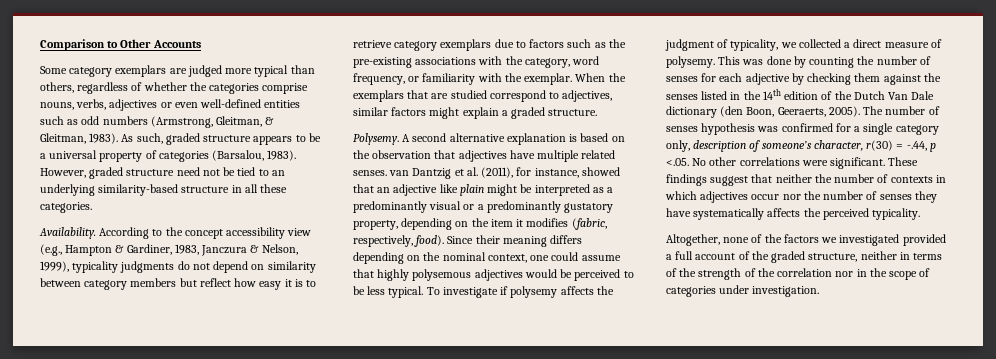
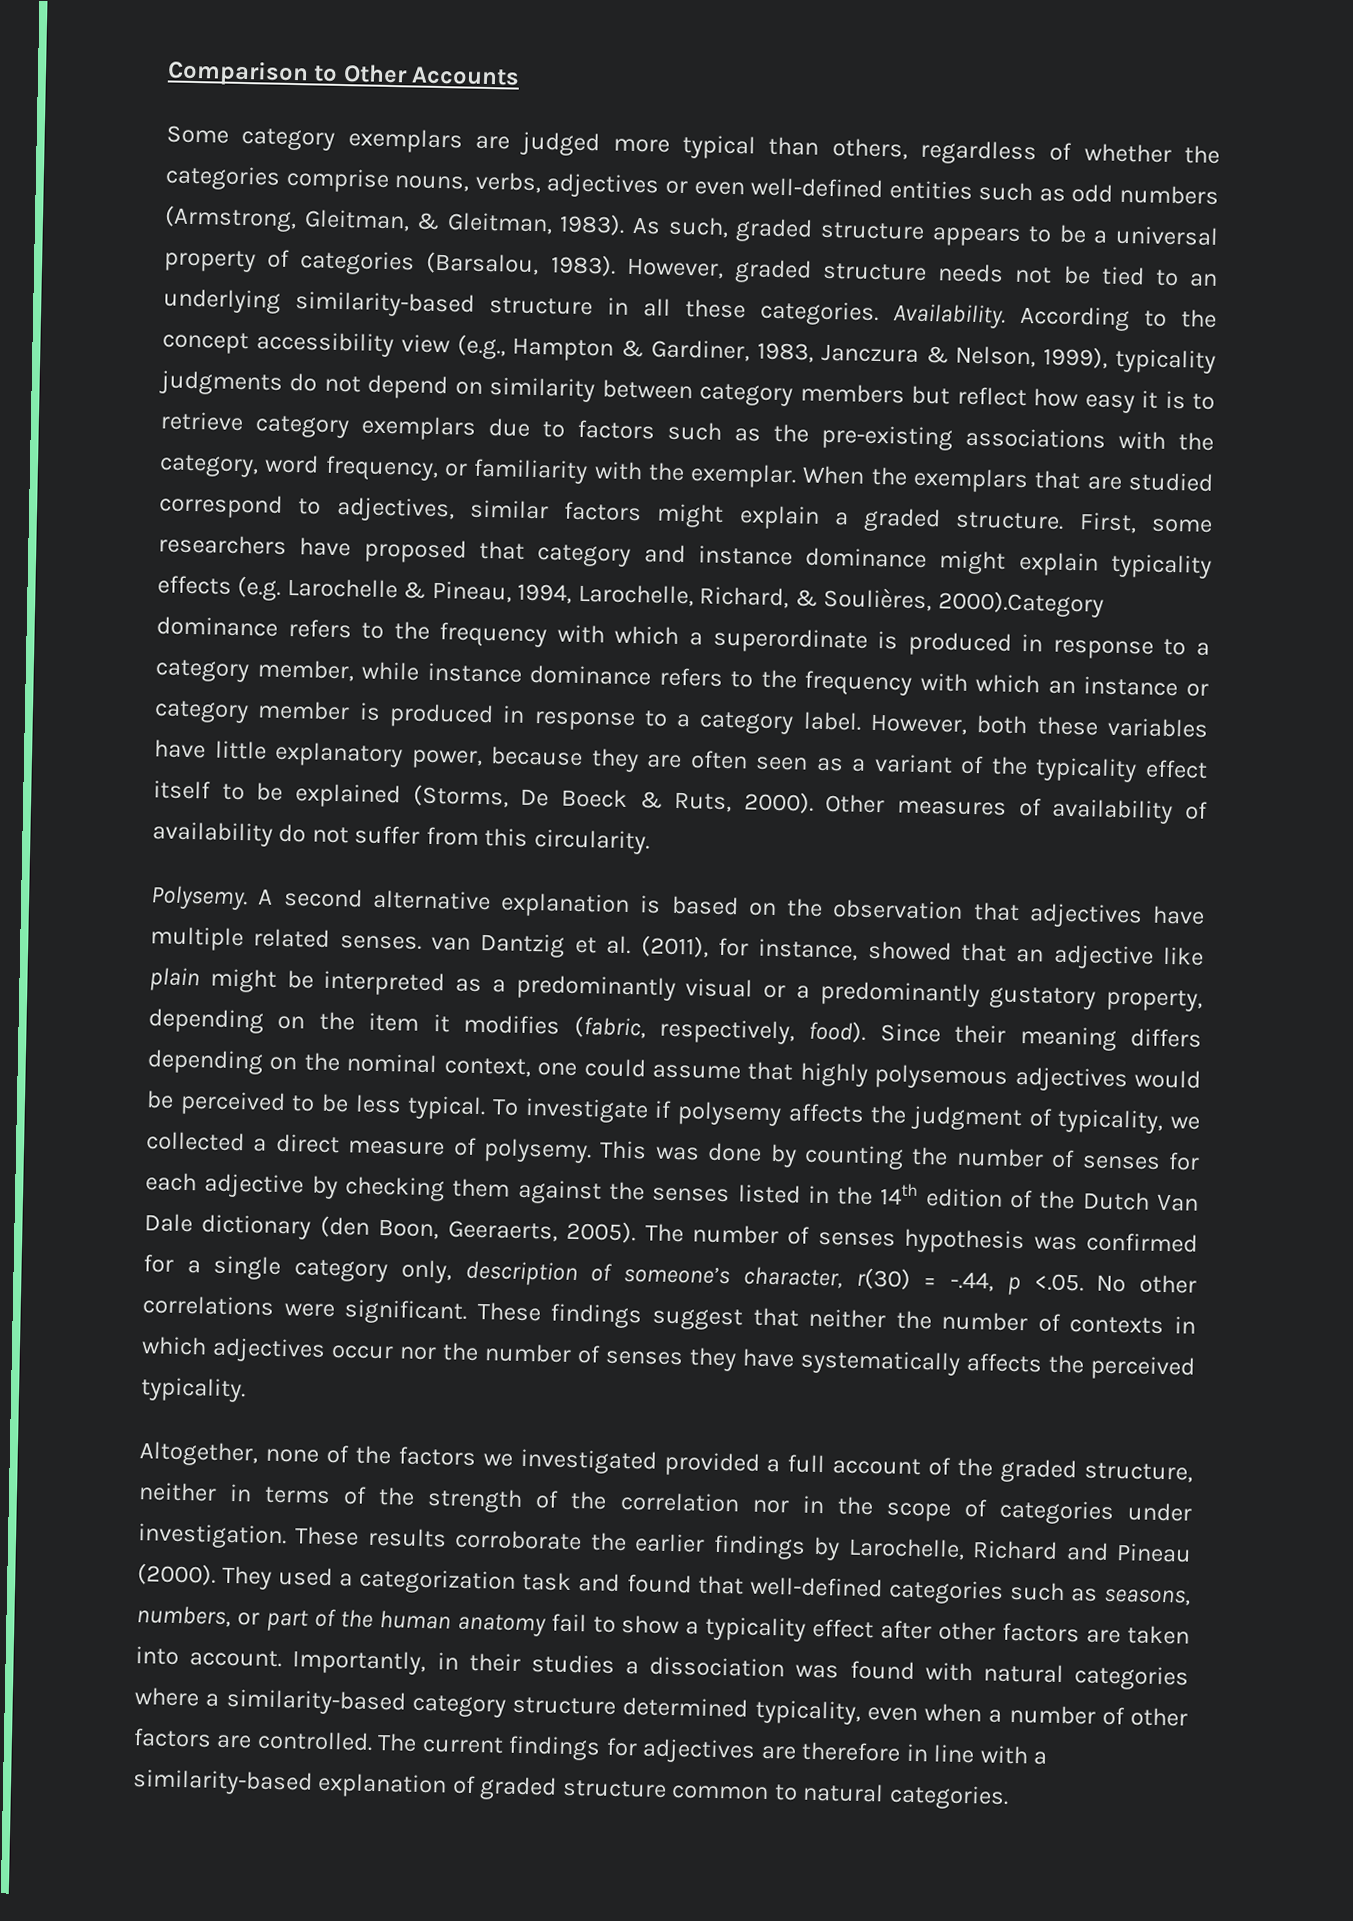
[176,167,200,176] need -> [937,263,1005,283] needs
(92, 207) // -> (879, 313) none
(598, 112) none -> [1078,512,1213,534] [158,534,1212,579] [157,575,1104,618] [156,616,1210,660] [155,659,1209,697] [154,700,1209,738] [154,739,1208,783] [153,780,1208,825] [152,821,650,855] First, some researchers have proposed that category and instance dominance might explain typicality effects (e.g. Larochelle & Pineau, 1994, Larochelle, Richard, & Soulières, 2000).Category dominance refers to the frequency with which a superordinate is produced in response to a category member, while instance dominance refers to the frequency with which an instance or category member is produced in response to a category label. However, both these variables have little explanatory power, because they are often seen as a variant of the typicality effect itself to be explained (Storms, De Boeck & Ruts, 2000). Other measures of availability of availability do not suffer from this circularity.
(820, 291) none -> [294,1526,1193,1563] [137,1563,1191,1606] [136,1605,1190,1645] [135,1646,1189,1691] [134,1687,1188,1727] [133,1728,1048,1765] [132,1769,1009,1810] These results corroborate the earlier findings by Larochelle, Richard and Pineau (2000). They used a categorization task and found that well-defined categories such as seasons, numbers, or part of the human anatomy fail to show a typicality effect after other factors are taken into account. Importantly, in their studies a dissociation was found with natural categories where a similarity-based category structure determined typicality, even when a number of other factors are controlled. The current findings for adjectives are therefore in line with a similarity-based explanation of graded structure common to natural categories.

